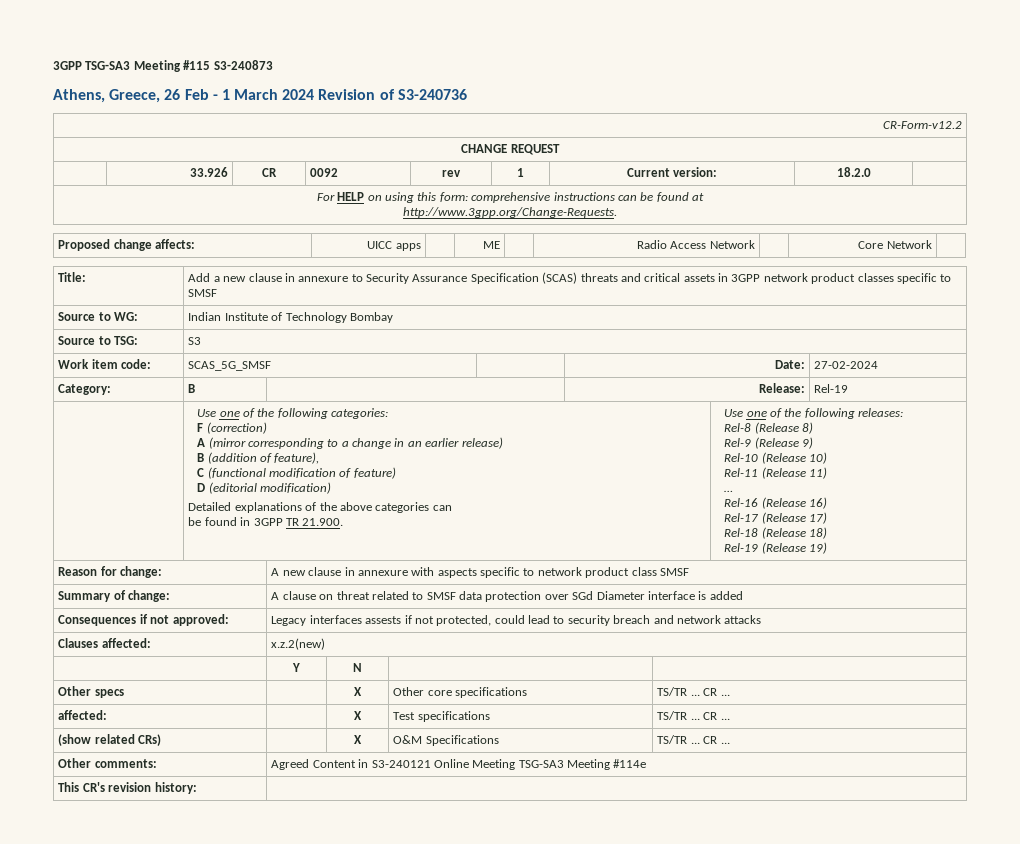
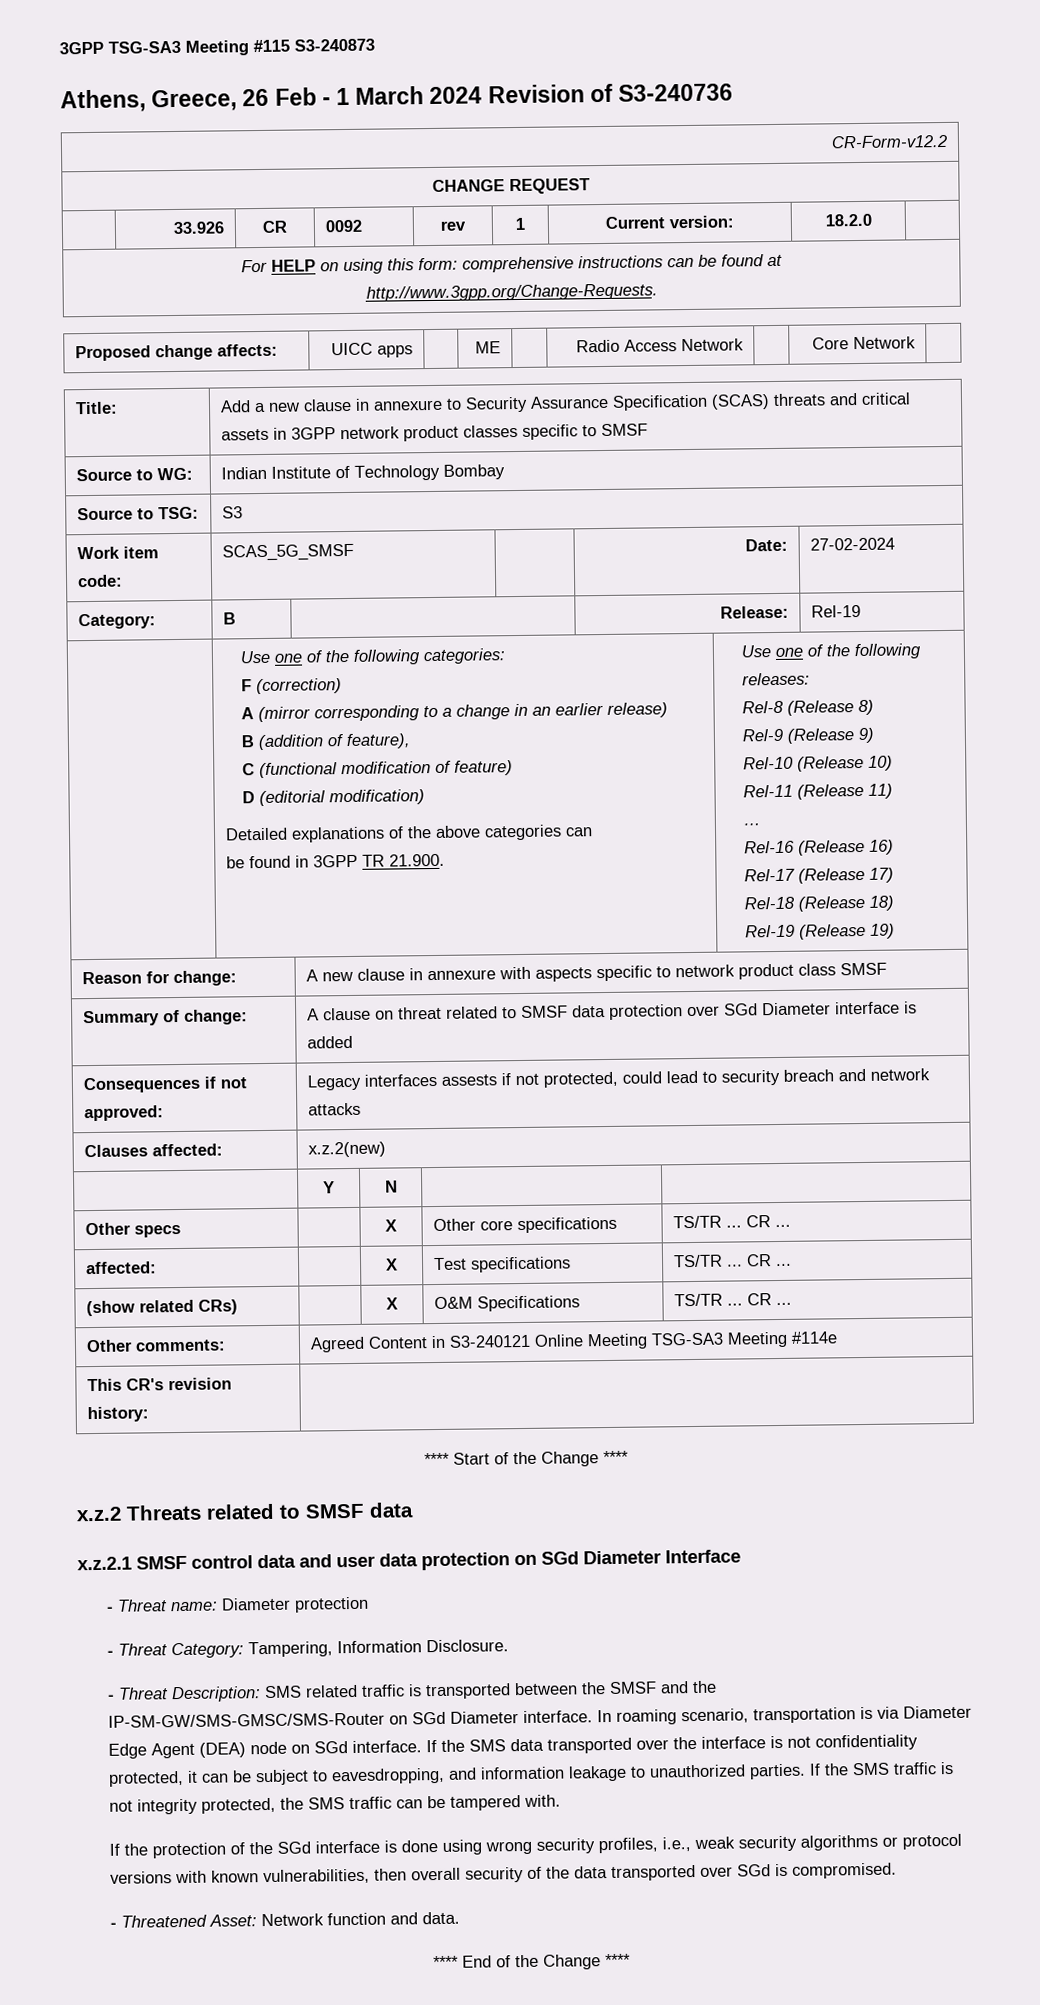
(197, 788) none -> [423,1450,629,1467] [76,1502,414,1522] [77,1549,741,1571] [106,1596,369,1613] [106,1639,509,1659] [107,1680,717,1703] [107,1705,972,1728] [107,1734,918,1759] [107,1761,954,1787] [108,1794,561,1815] [108,1833,962,1859] [109,1862,897,1885] [109,1911,460,1928] [433,1953,631,1970] // **** Start of the Change **** // x.z.2 Threats related to SMSF data // x.z.2.1 SMSF control data and user data protection on SGd Diameter Interface // - Threat name: Diameter protection // - Threat Category: Tampering, Information Disclosure. // - Threat Description: SMS related traffic is transported between the SMSF and the IP-SM-GW/SMS-GMSC/SMS-Router on SGd Diameter interface. In roaming scenario, transportation is via Diameter Edge Agent (DEA) node on SGd interface. If the SMS data transported over the interface is not confidentiality protected, it can be subject to eavesdropping, and information leakage to unauthorized parties. If the SMS traffic is not integrity protected, the SMS traffic can be tampered with. // If the protection of the SGd interface is done using wrong security profiles, i.e., weak security algorithms or protocol versions with known vulnerabilities, then overall security of the data transported over SGd is compromised. // - Threatened Asset: Network function and data. // **** End of the Change ****

